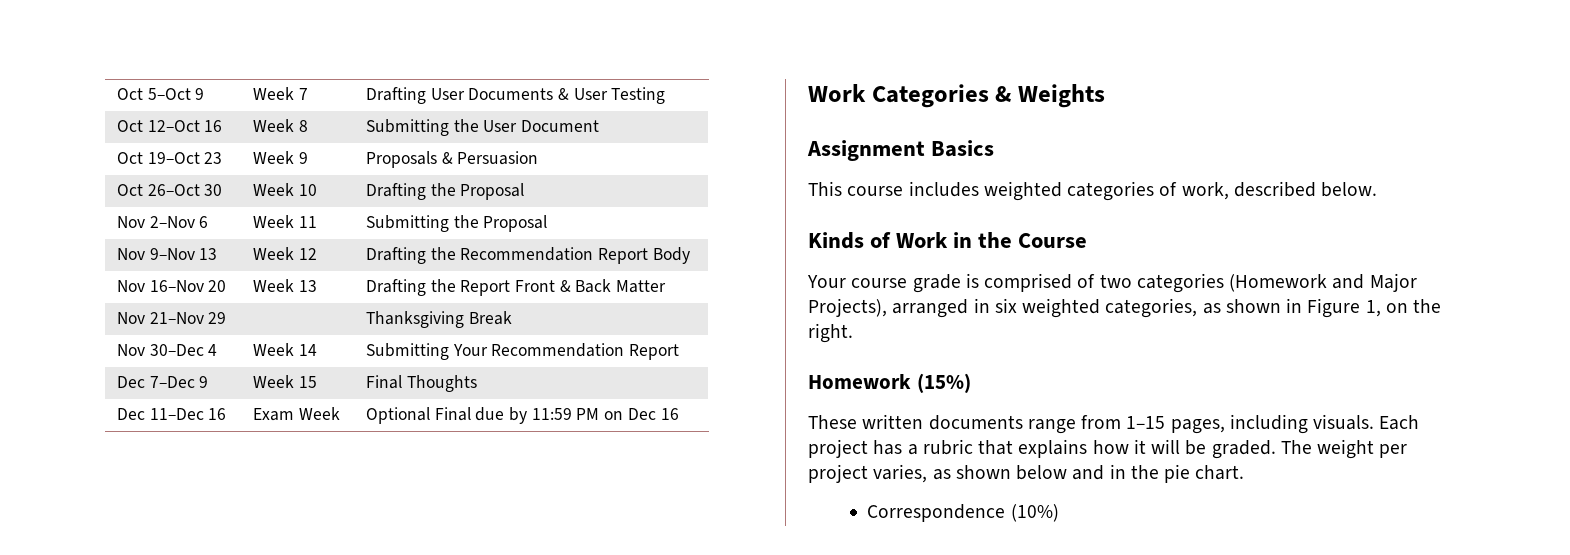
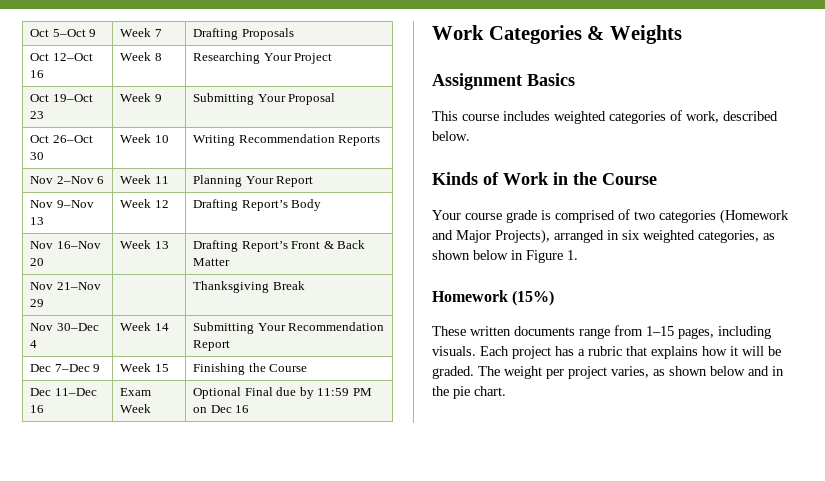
[430,87,666,104] User Documents & User Testing -> [241,28,294,40] Proposals
[365,119,599,136] Submitting the User Document -> [193,52,333,64] Researching Your Project
[365,151,539,168] Proposals & Persuasion -> [193,93,336,105] Submitting Your Proposal
[365,183,525,200] Drafting the Proposal -> [193,134,381,146] Writing Recommendation Reports
[365,215,548,232] Submitting the Proposal -> [193,175,314,187] Planning Your Report
[430,247,648,264] the Recommendation Report -> [241,200,288,211] Report’s
[430,279,511,296] the Report -> [241,241,288,252] Report’s
[365,375,477,392] Final Thoughts -> [193,363,308,375] Finishing the Course
(1281, 306) none -> [473,250,508,260] below
[1365,299,1442,317] [808,323,853,343] 1, on the right. -> [567,250,578,260] 1.
[867,504,1059,522] // Correspondence (10%) -> (506, 391) none

